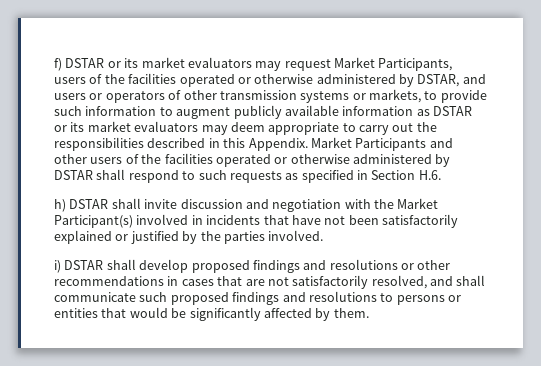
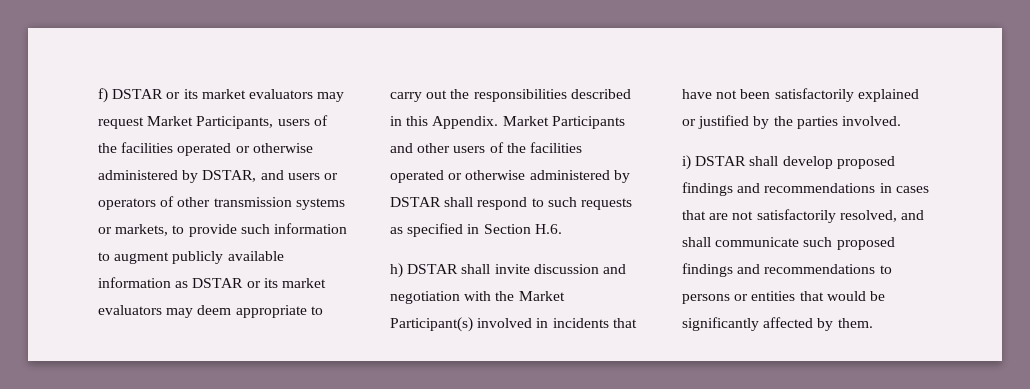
[329,259,451,270] resolutions or other -> (761, 188) none
[308,291,377,302] resolutions -> [764,264,876,274] recommendations

